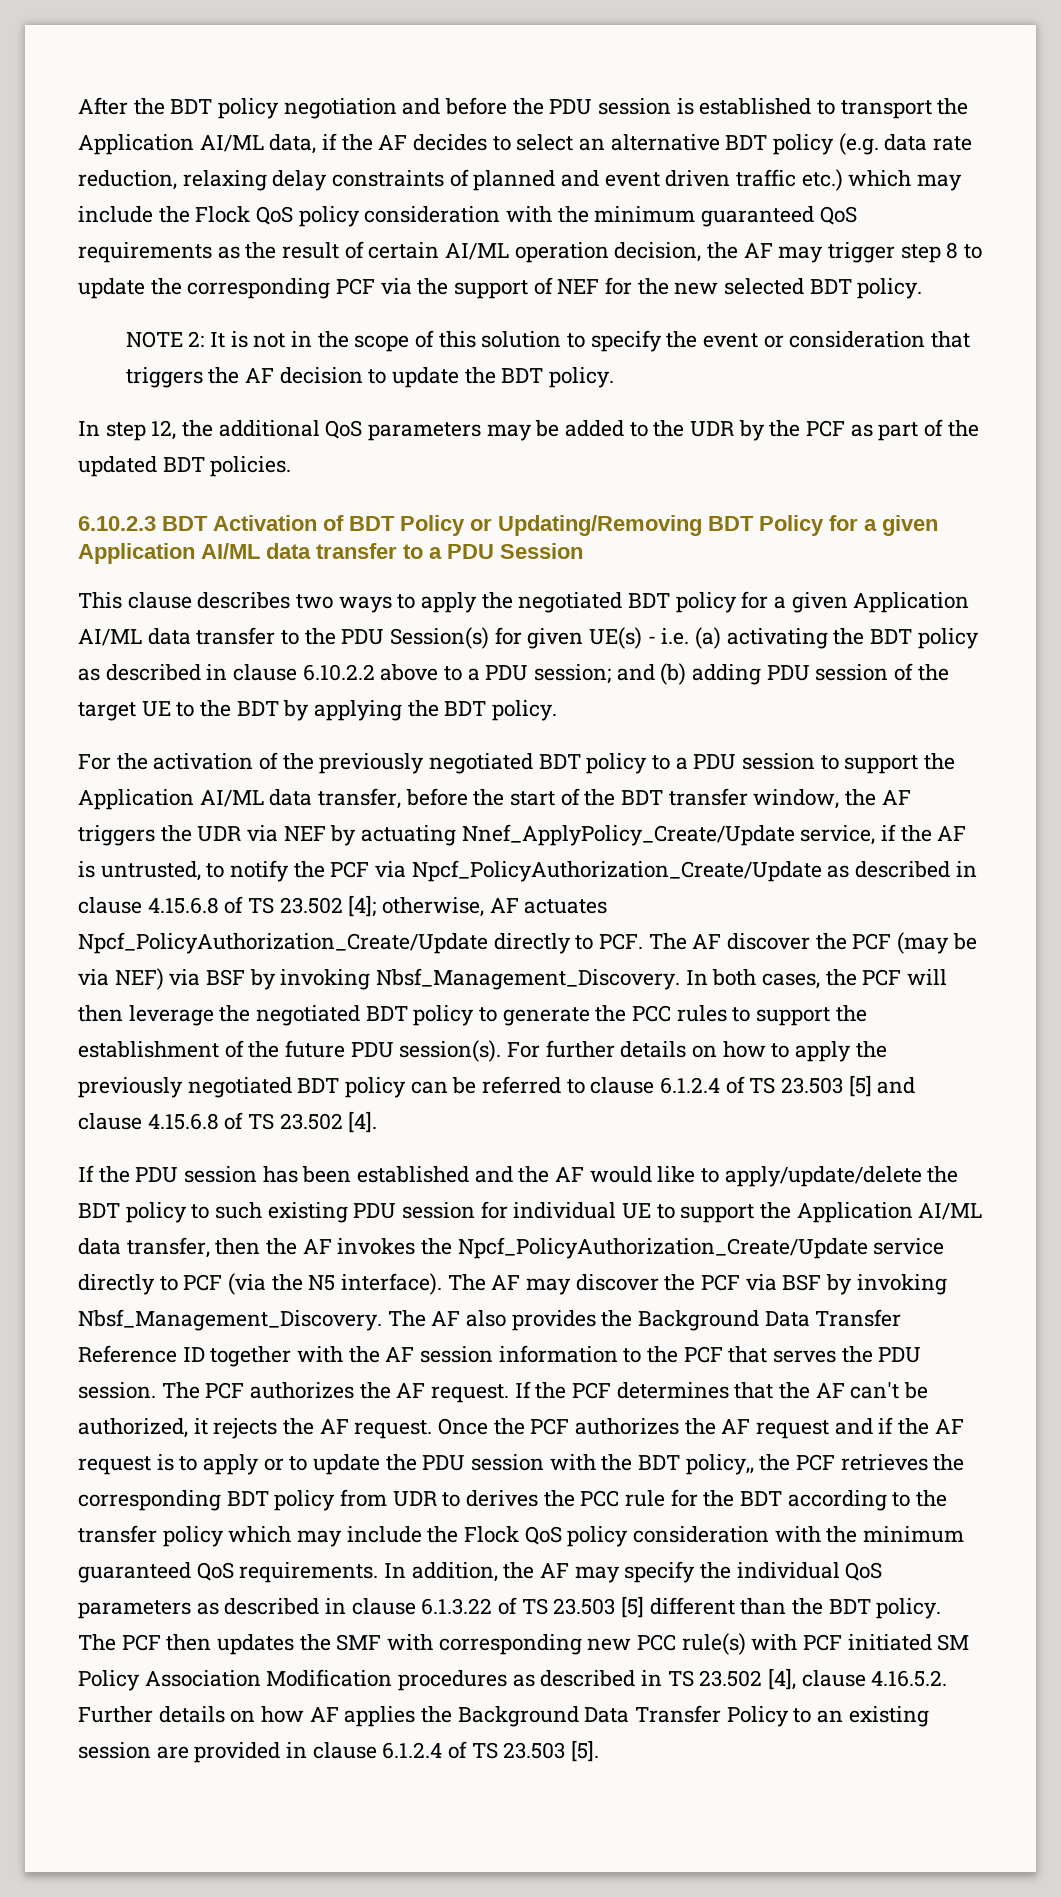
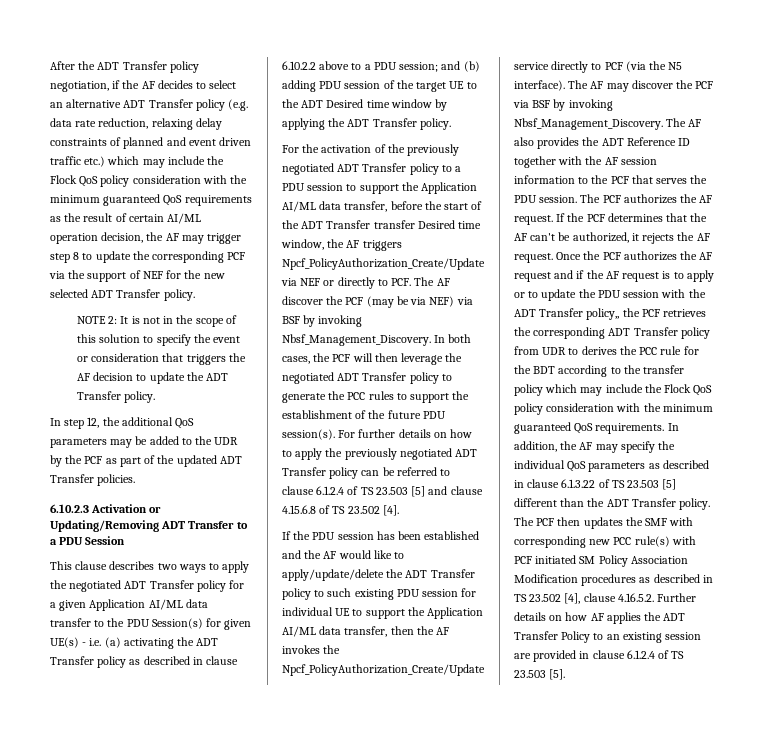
[170,97,969,119] [78,134,317,155] BDT policy negotiation and before the PDU session is established to transport the Application AI/ML data, -> [97,61,199,73] [50,81,109,92] ADT Transfer policy negotiation,
[725,135,768,150] BDT -> [123,99,193,108] ADT Transfer
[809,279,852,294] BDT -> [91,289,161,298] ADT Transfer
[501,368,544,383] BDT -> [206,373,229,381] [76,391,121,400] ADT Transfer
[162,457,205,472] BDT -> [219,456,242,464] [50,474,94,483] ADT Transfer
[162,515,938,536] [78,543,397,564] BDT Activation of BDT Policy or Updating/Removing BDT Policy for a given Application AI/ML data transfer -> [91,504,162,513] [50,520,235,532] Activation or Updating/Removing ADT Transfer
[628,593,671,608] BDT -> [124,580,194,589] ADT Transfer
[870,629,913,644] BDT -> [196,638,219,646] [50,656,94,665] ADT Transfer
[236,701,279,716] BDT -> [301,99,432,108] ADT Desired time window
[444,701,487,716] BDT -> [347,118,417,127] ADT Transfer
[538,754,581,769] BDT -> [337,163,407,172] ADT Transfer
[621,788,911,809] [78,824,967,846] [78,860,977,882] [78,895,608,917] [78,932,488,954] BDT transfer window, the AF triggers the UDR via NEF by actuating Nnef_ApplyPolicy_Create/Update service, if the AF is untrusted, to notify the PCF via Npcf_PolicyAuthorization_Create/Update as described in clause 4.15.6.8 of TS 23.502 [4]; otherwise, AF actuates Npcf_PolicyAuthorization_Create/Update -> [301,220,482,229] [281,239,402,251] [282,258,485,270] [281,278,335,286] ADT Transfer transfer Desired time window, the AF triggers Npcf_PolicyAuthorization_Create/Update via NEF or
[365,1006,408,1021] BDT -> [337,372,407,381] ADT Transfer
[297,1078,340,1093] BDT -> [455,449,478,457] [282,467,326,476] ADT Transfer
[78,1203,120,1218] BDT -> [405,569,475,578] ADT Transfer
[638,1309,902,1331] Background Data Transfer -> [601,138,624,146] ADT
[638,1455,681,1470] BDT -> [514,308,584,317] ADT Transfer
[226,1491,269,1506] BDT -> [608,327,678,336] ADT Transfer
[828,1599,871,1614] BDT -> [606,498,676,507] ADT Transfer
[457,1706,630,1727] Background Data -> [663,613,686,621] ADT

